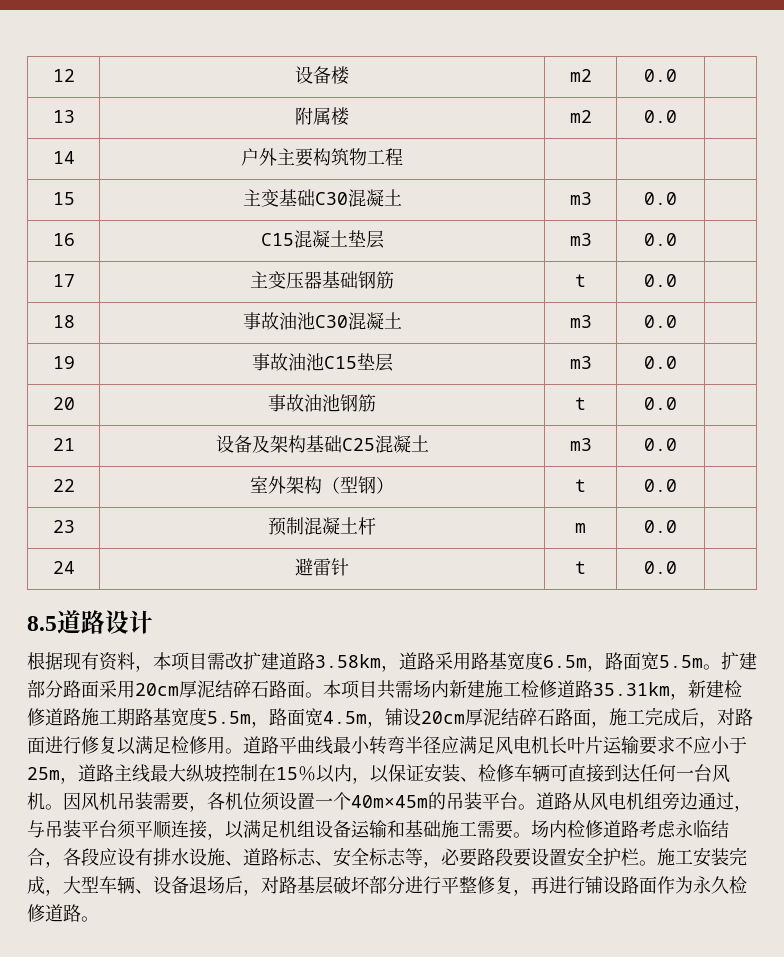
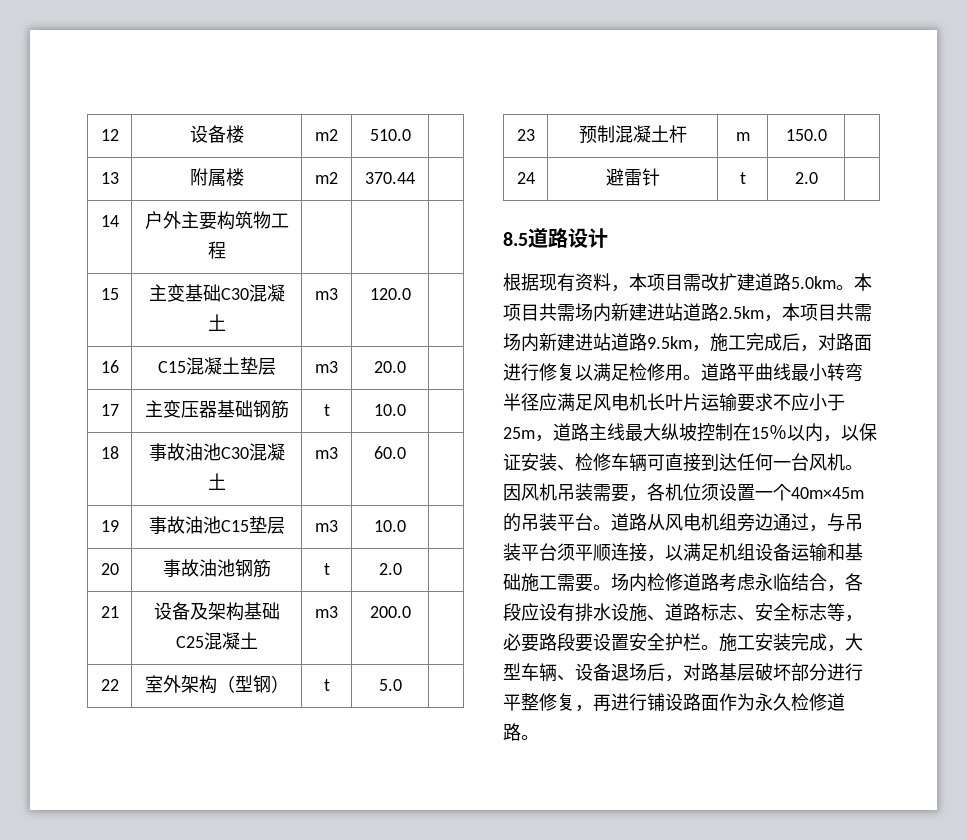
[644,69,677,82] 0.0 -> [369,129,411,141] 510.0
[644,110,677,123] 0.0 -> [365,172,415,184] 370.44
[644,192,677,205] 0.0 -> [369,288,411,300] 120.0
[644,233,677,246] 0.0 -> [374,361,406,373] 20.0
[644,274,677,287] 0.0 -> [374,404,406,416] 10.0
[644,315,677,328] 0.0 -> [374,446,406,459] 60.0
[644,356,677,369] 0.0 -> [374,520,406,532] 10.0
[644,397,677,410] 0.0 -> [378,563,402,575] 2.0
[644,438,677,451] 0.0 -> [369,606,411,618] 200.0
[644,479,677,492] 0.0 -> [378,679,402,691] 5.0
[644,520,677,533] 0.0 -> [785,129,827,141] 150.0
[644,561,677,574] 0.0 -> [794,172,818,184] 2.0
[315,652,757,672] [27,680,305,698] 3.58km，道路采用路基宽度6.5m，路面宽5.5m。扩建部分路面采用20cm厚泥结碎石路面 -> [791,276,836,289] 5.0km
[485,680,742,700] [27,708,591,728] 施工检修道路35.31km，新建检修道路施工期路基宽度5.5m，路面宽4.5m，铺设20cm厚泥结碎石路面 -> [647,303,872,322] [503,333,692,352] 进站道路2.5km，本项目共需场内新建进站道路9.5km

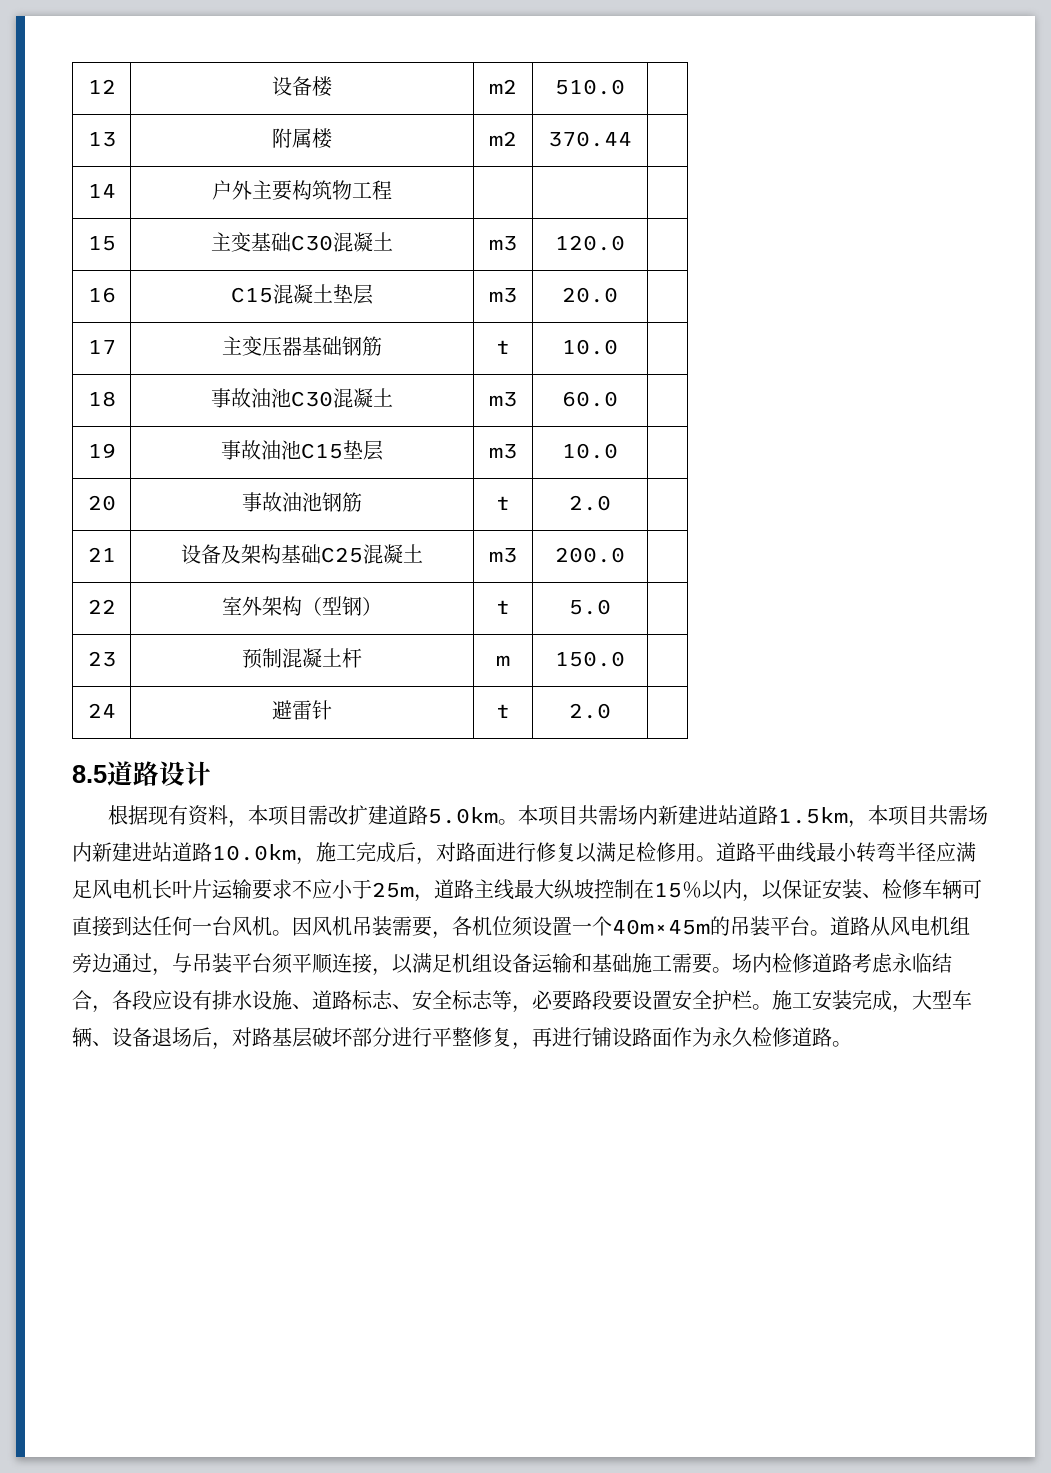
[719,306,764,319] 2.5km -> [777,807,848,824] 1.5km
[647,336,692,349] 9.5km -> [212,844,296,861] 10.0km

